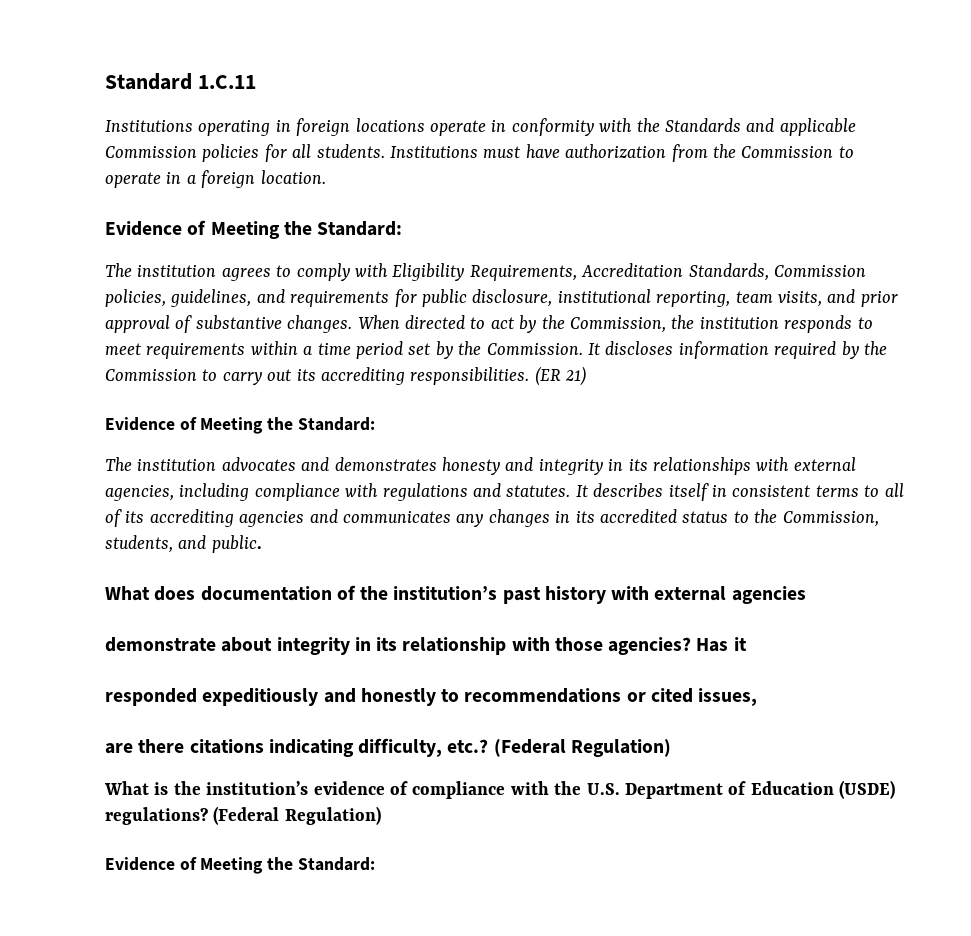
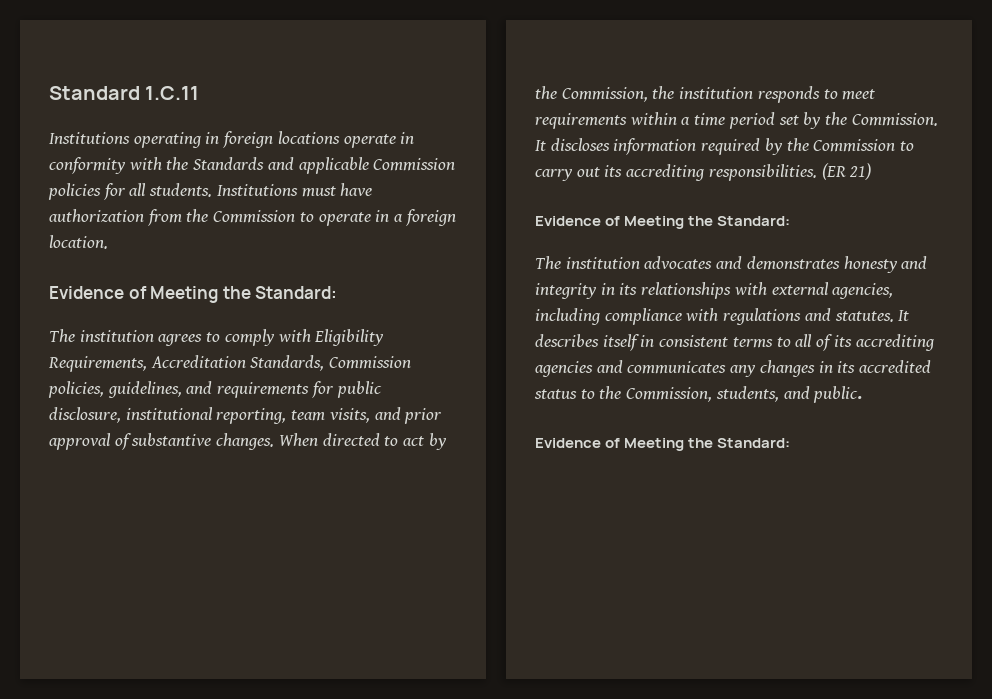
[105,585,806,604] [105,637,747,655] [105,688,758,706] [105,738,671,757] [104,780,896,799] [105,806,381,825] // What does documentation of the institution’s past history with external agencies // demonstrate about integrity in its relationship with those agencies? Has it // responded expeditiously and honestly to recommendations or cited issues, // are there citations indicating difficulty, etc.? (Federal Regulation) // What is the institution’s evidence of compliance with the U.S. Department of Education (USDE) regulations? (Federal Regulation) -> (863, 394) none

